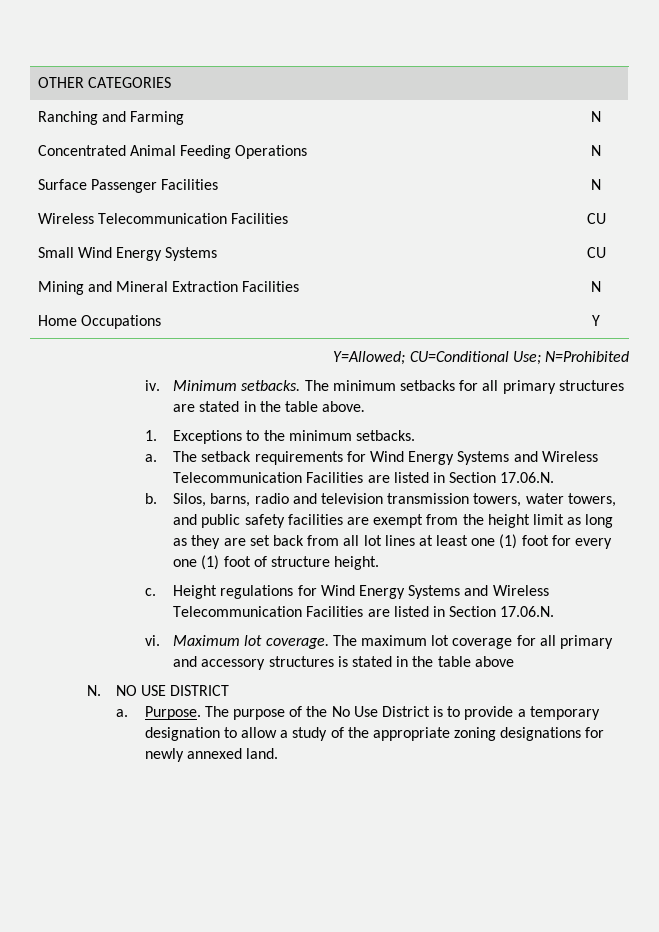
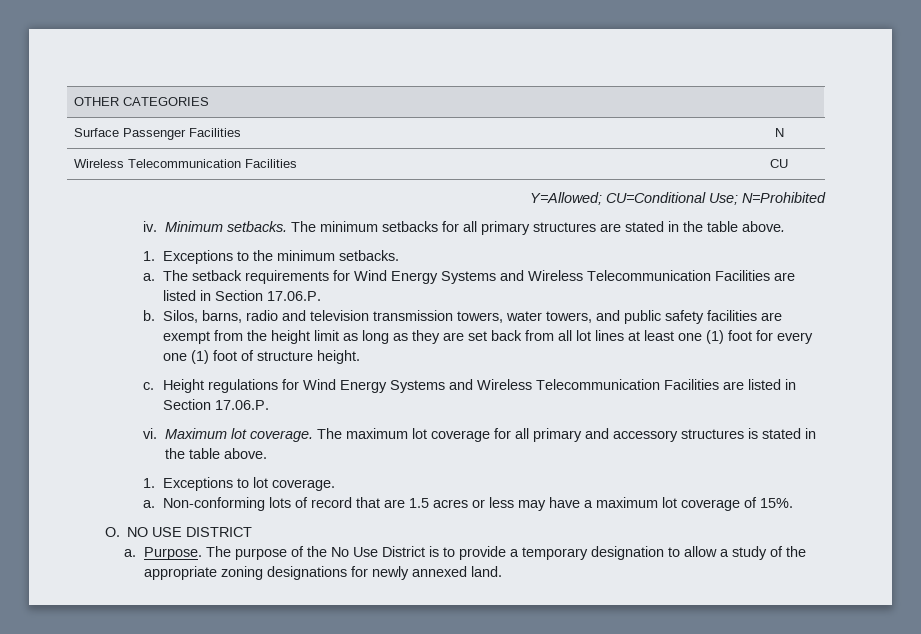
[37,111,185,125] [591,111,601,122] [37,145,308,159] [591,145,601,156] // Ranching and Farming | N // Concentrated Animal Feeding Operations | N -> (209, 101) none
[37,247,218,261] [586,247,606,258] [37,281,300,295] [591,281,601,292] [37,315,161,329] [592,315,600,326] // Small Wind Energy Systems | CU // Mining and Mineral Extraction Facilities | N // Home Occupations | Y -> (788, 163) none
[500,472,555,483] 17.06.N. -> [266,291,321,301] 17.06.P.
[500,606,555,617] 17.06.N. -> [214,400,269,410] 17.06.P.
[474,656,514,667] [87,685,102,696] above // N. -> [223,448,267,459] [143,477,335,491] [143,497,793,511] [105,527,121,537] above. // 1. Exceptions to lot coverage. // a. Non-conforming lots of record that are 1.5 acres or less may have a maximum lot coverage of 15%. // O.

